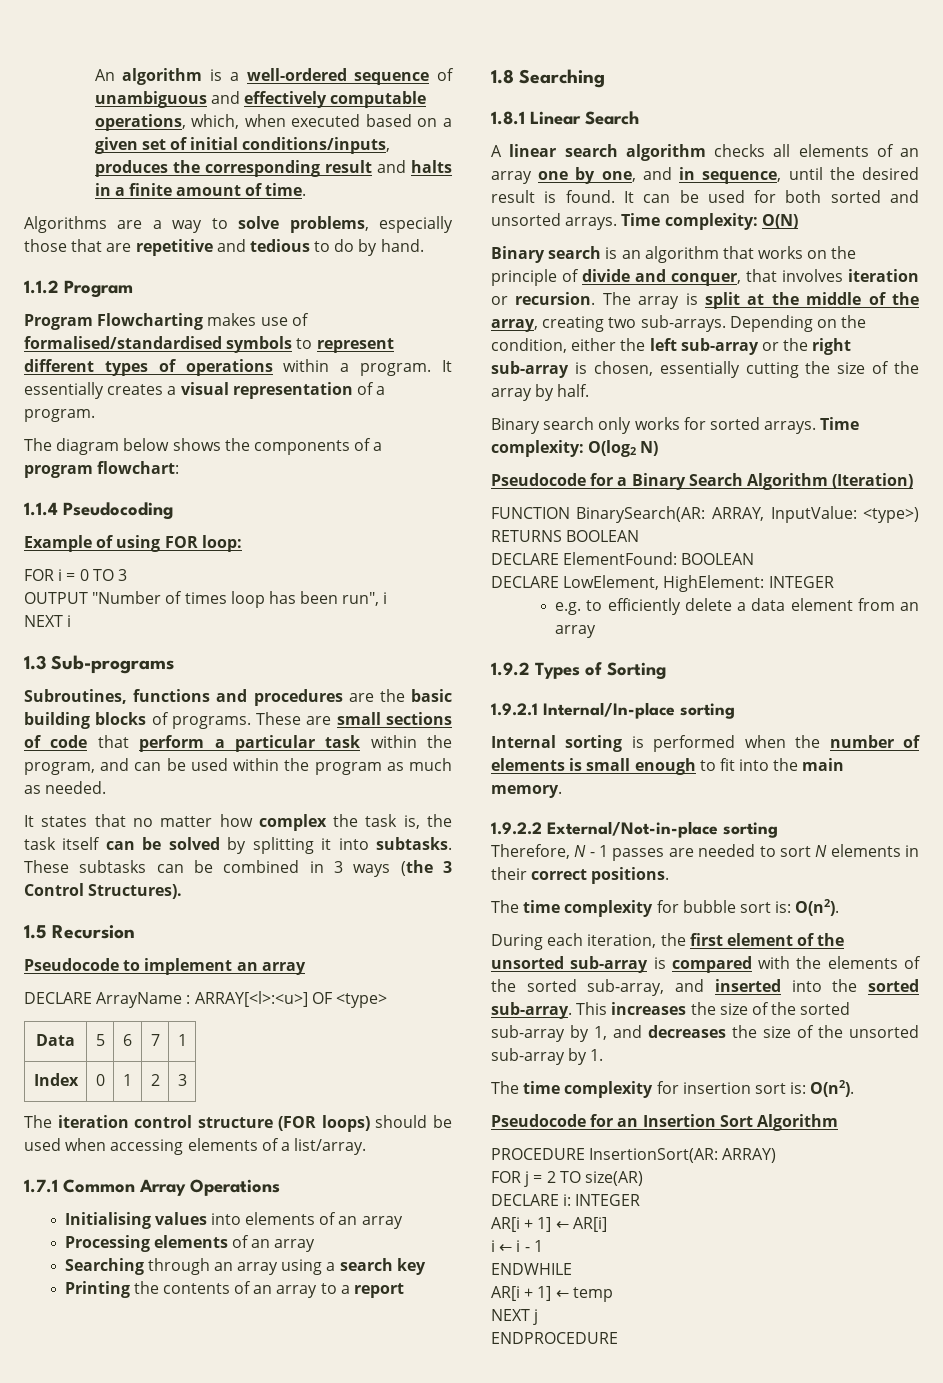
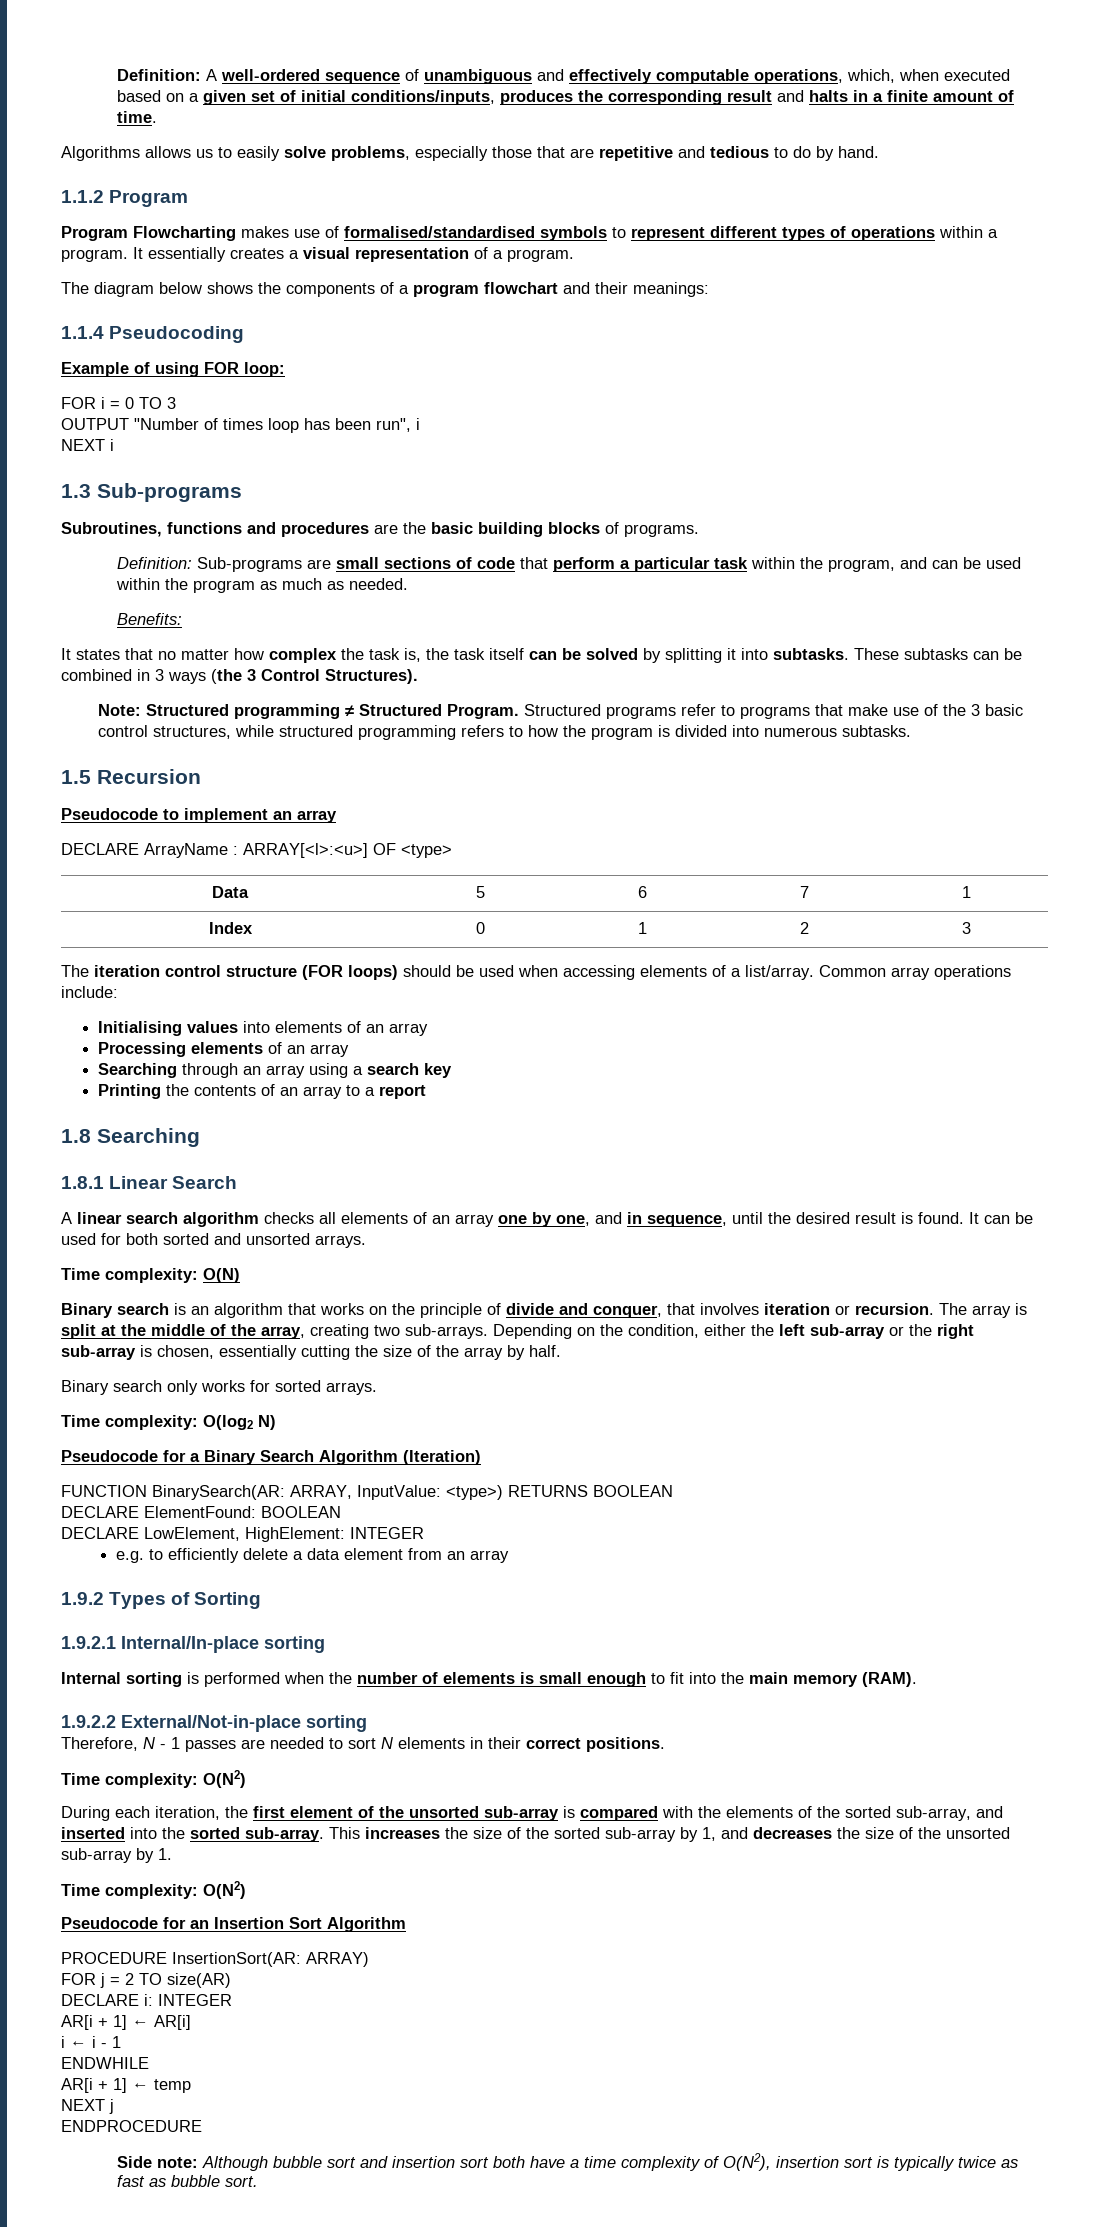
[94,68,239,85] An algorithm is a -> [116,69,217,81] Definition: A
[117,218,228,233] are a way to -> [145,146,280,161] allows us to easily
[97,461,180,474] flowchart: -> [484,282,709,297] flowchart and their meanings:
[256,712,302,725] These -> [116,557,302,572] // Definition: Sub-programs
(107, 787) none -> [116,613,182,625] // Benefits:
(183, 891) none -> [98,704,1024,719] [98,725,912,740] // Note: Structured programming ≠ Structured Program. Structured programs refer to programs that make use of the 3 basic control structures, while structured programming refers to how the program is divided into numerous subtasks.
[24,1179,280,1196] // 1.7.1 Common Array Operations -> [819,965,1011,980] [61,986,118,998] Common array operations include:
(618, 223) none -> (366, 1241) //
(817, 427) none -> (377, 1388) //
[491,785,562,798] memory. -> [793,1672,917,1687] memory (RAM).
[491,899,840,917] The time complexity for bubble sort is: O(n2). -> [61,1770,246,1788] Time complexity: O(N2)
[491,1080,855,1098] The time complexity for insertion sort is: O(n2). -> [61,1881,246,1899] Time complexity: O(N2)
(618, 1338) none -> [116,2153,1018,2171] [116,2175,258,2187] // Side note: Although bubble sort and insertion sort both have a time complexity of O(N2), insertion sort is typically twice as fast as bubble sort.

